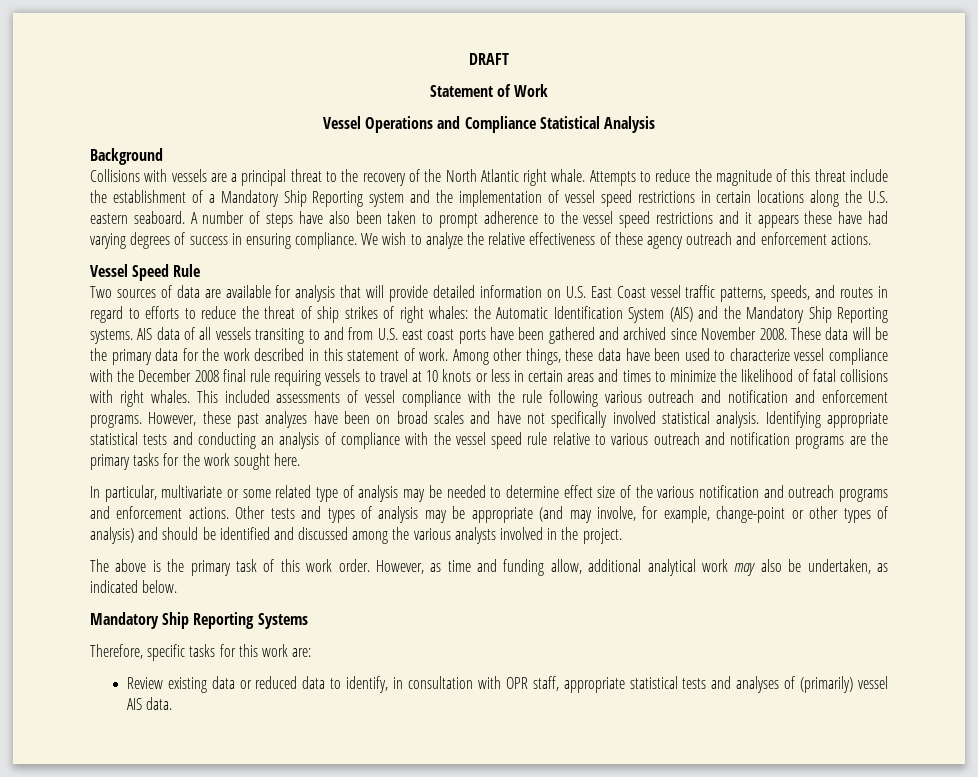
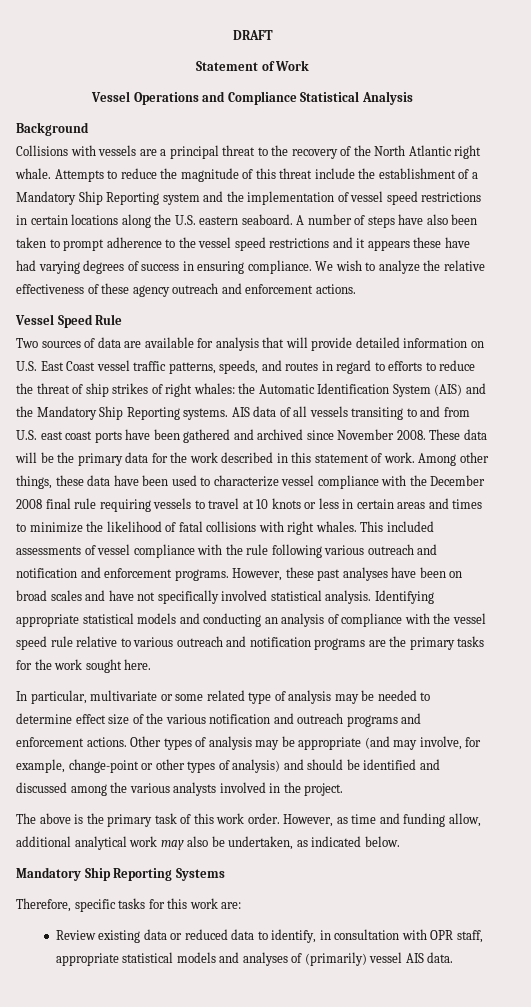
[265,411,308,428] analyzes -> [342,567,388,581] analyses
[143,434,168,445] tests -> [137,613,177,624] models
[270,506,322,519] tests and -> (162, 741) none
[682,678,707,689] tests -> [176,952,216,963] models

